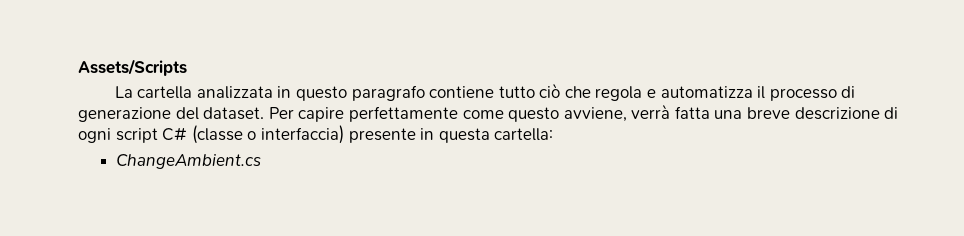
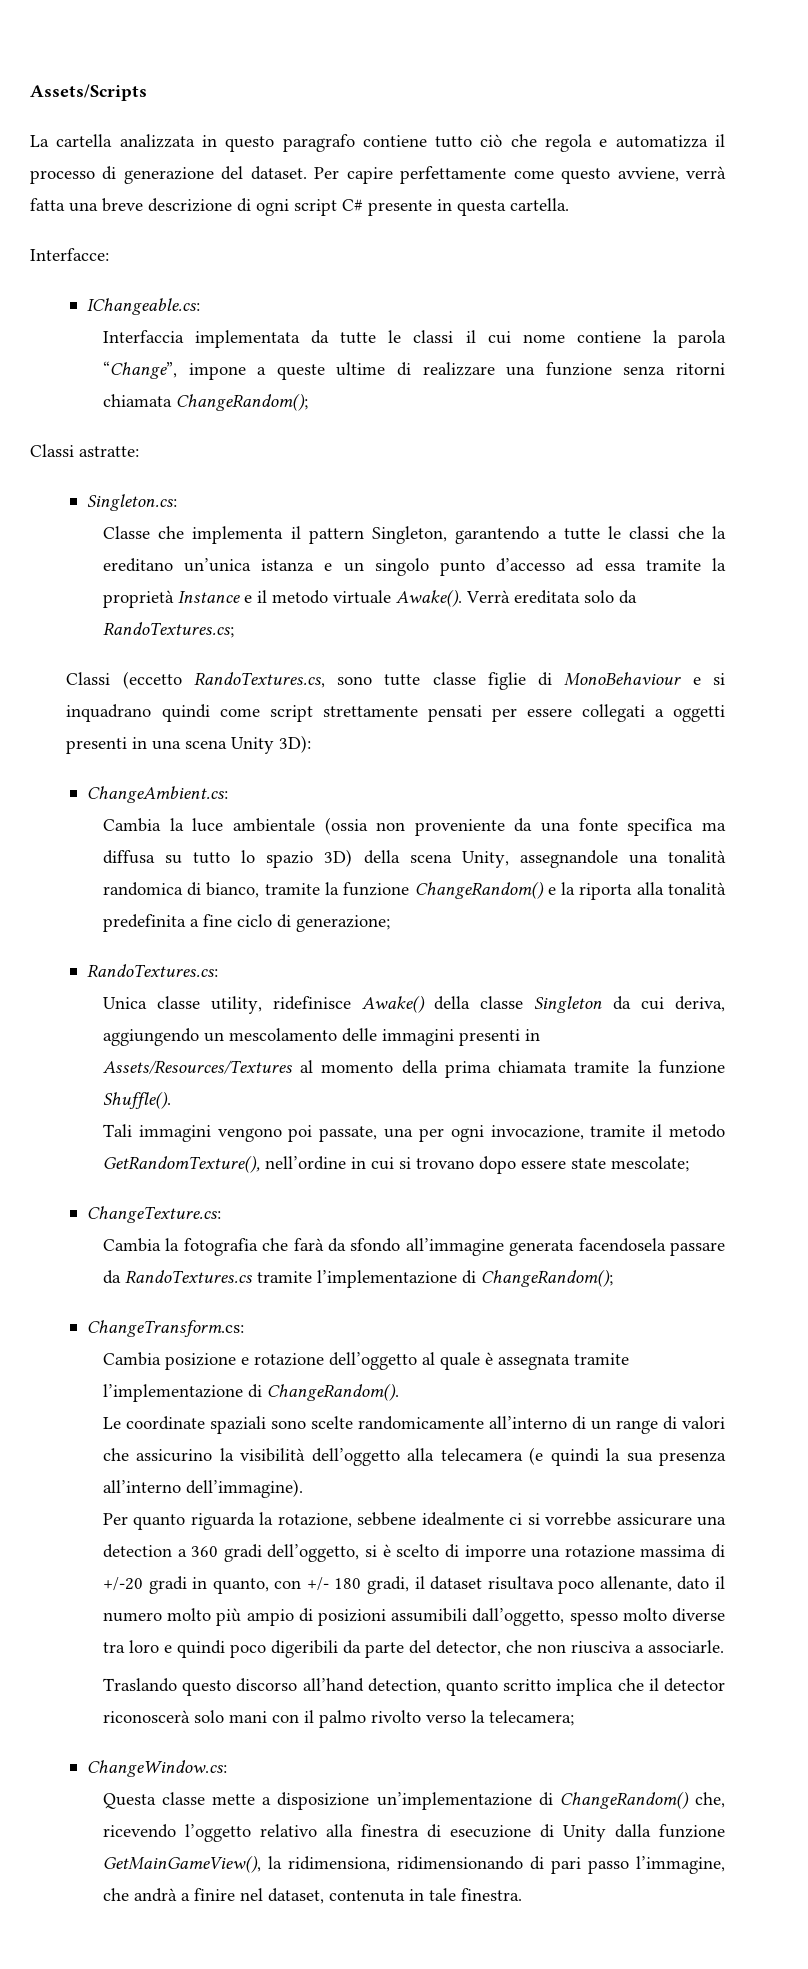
[191,125,554,144] [115,154,261,169] (classe o interfaccia) presente in questa cartella: // ChangeAmbient.cs -> [368,198,569,216] [30,248,109,261] [86,298,200,315] [102,330,727,348] [102,361,726,380] [102,393,308,411] [30,444,139,457] [86,494,177,511] [102,526,727,544] [102,558,726,576] [102,589,637,608] [102,622,234,638] [66,671,725,690] [66,704,726,722] [66,735,312,754] [86,786,228,803] [102,817,727,836] [102,849,727,868] [102,881,727,900] [102,914,390,932] [86,964,218,977] [102,995,725,1014] [102,1028,540,1046] [102,1060,725,1078] [102,1091,171,1109] [102,1124,725,1142] [102,1155,689,1174] [86,1206,221,1223] [102,1238,725,1256] [102,1269,613,1288] [86,1320,244,1337] [102,1352,629,1370] [102,1383,399,1402] [102,1416,726,1434] [102,1447,726,1466] [102,1479,303,1498] [102,1512,726,1530] [102,1544,726,1562] [102,1576,725,1594] [102,1608,726,1626] [102,1640,724,1658] [102,1678,726,1696] [102,1710,574,1728] [86,1760,227,1777] [102,1791,725,1810] [102,1824,725,1842] [102,1855,725,1874] [102,1888,522,1904] presente in questa cartella. // Interfacce: // IChangeable.cs: // Interfaccia implementata da tutte le classi il cui nome contiene la parola “Change”, impone a queste ultime di realizzare una funzione senza ritorni chiamata ChangeRandom(); // Classi astratte: // Singleton.cs: // Classe che implementa il pattern Singleton, garantendo a tutte le classi che la ereditano un’unica istanza e un singolo punto d’accesso ad essa tramite la proprietà Instance e il metodo virtuale Awake(). Verrà ereditata solo da RandoTextures.cs; // Classi (eccetto RandoTextures.cs, sono tutte classe figlie di MonoBehaviour e si inquadrano quindi come script strettamente pensati per essere collegati a oggetti presenti in una scena Unity 3D): // ChangeAmbient.cs: // Cambia la luce ambientale (ossia non proveniente da una fonte specifica ma diffusa su tutto lo spazio 3D) della scena Unity, assegnandole una tonalità randomica di bianco, tramite la funzione ChangeRandom() e la riporta alla tonalità predefinita a fine ciclo di generazione; // RandoTextures.cs: // Unica classe utility, ridefinisce Awake() della classe Singleton da cui deriva, aggiungendo un mescolamento delle immagini presenti in Assets/Resources/Textures al momento della prima chiamata tramite la funzione Shuffle(). // Tali immagini vengono poi passate, una per ogni invocazione, tramite il metodo GetRandomTexture(), nell’ordine in cui si trovano dopo essere state mescolate; // ChangeTexture.cs: // Cambia la fotografia che farà da sfondo all’immagine generata facendosela passare da RandoTextures.cs tramite l’implementazione di ChangeRandom(); // ChangeTransform.cs: // Cambia posizione e rotazione dell’oggetto al quale è assegnata tramite l’implementazione di ChangeRandom(). // Le coordinate spaziali sono scelte randomicamente all’interno di un range di valori che assicurino la visibilità dell’oggetto alla telecamera (e quindi la sua presenza all’interno dell’immagine). // Per quanto riguarda la rotazione, sebbene idealmente ci si vorrebbe assicurare una detection a 360 gradi dell’oggetto, si è scelto di imporre una rotazione massima di +/-20 gradi in quanto, con +/- 180 gradi, il dataset risultava poco allenante, dato il numero molto più ampio di posizioni assumibili dall’oggetto, spesso molto diverse tra loro e quindi poco digeribili da parte del detector, che non riusciva a associarle. // Traslando questo discorso all’hand detection, quanto scritto implica che il detector riconoscerà solo mani con il palmo rivolto verso la telecamera; // ChangeWindow.cs: // Questa classe mette a disposizione un’implementazione di ChangeRandom() che, ricevendo l’oggetto relativo alla finestra di esecuzione di Unity dalla funzione GetMainGameView(), la ridimensiona, ridimensionando di pari passo l’immagine, che andrà a finire nel dataset, contenuta in tale finestra.

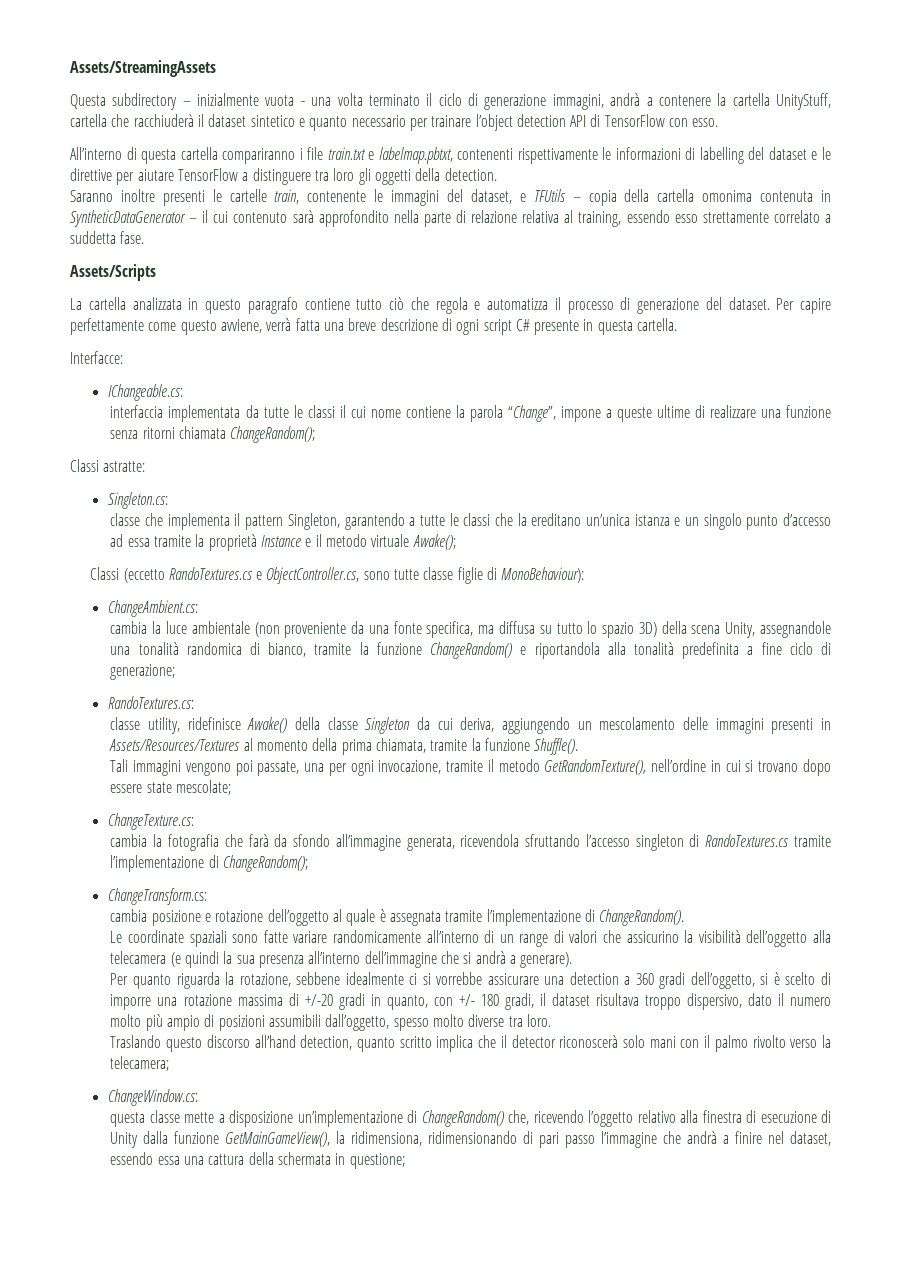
(30, 92) none -> [70,60,216,77] [70,93,831,110] [70,114,719,131] [70,147,831,164] [70,168,497,185] [70,189,832,206] [70,210,831,227] [70,231,145,244] Assets/StreamingAssets // Questa subdirectory – inizialmente vuota - una volta terminato il ciclo di generazione immagini, andrà a contenere la cartella UnityStuff, cartella che racchiuderà il dataset sintetico e quanto necessario per trainare l’object detection API di TensorFlow con esso. // All’interno di questa cartella compariranno i file train.txt e labelmap.pbtxt, contenenti rispettivamente le informazioni di labelling del dataset e le direttive per aiutare TensorFlow a distinguere tra loro gli oggetti della detection. // Saranno inoltre presenti le cartelle train, contenente le immagini del dataset, e TFUtils – copia della cartella omonima contenuta in SyntheticDataGenerator – il cui contenuto sarà approfondito nella parte di relazione relativa al training, essendo esso strettamente correlato a suddetta fase. //
[102,330,184,343] Interfaccia -> [110,405,164,418] interfaccia
[102,526,150,539] Classe -> [110,513,141,526] classe
[395,589,637,607] [102,622,234,638] Awake(). Verrà ereditata solo da RandoTextures.cs; -> [412,534,456,550] Awake();
[193,672,325,688] RandoTextures.cs, -> [168,567,360,584] RandoTextures.cs e ObjectController.cs,
[564,672,725,686] [66,704,726,722] [66,735,312,754] MonoBehaviour e si inquadrano quindi come script strettamente pensati per essere collegati a oggetti presenti in una scena Unity 3D): -> [501,567,585,583] MonoBehaviour):
[102,818,161,832] Cambia -> [110,621,148,634] cambia
[324,817,406,835] (ossia non -> [254,622,280,637] (non
[627,818,694,836] specifica -> [426,621,474,638] specifica,
[561,882,633,900] la riporta -> [534,642,600,659] riportandola
[102,997,147,1009] Unica -> (194, 702) none
[498,1060,568,1073] chiamata -> [376,738,427,753] chiamata,
[102,1238,161,1252] Cambia -> [110,834,148,847] cambia
[509,1238,725,1256] [102,1270,121,1284] generata facendosela passare da -> [406,834,700,851] generata, ricevendola sfruttando l’accesso singleton di
[102,1352,161,1366] Cambia -> [110,909,148,922] cambia
[310,1416,353,1429] scelte -> [263,930,328,943] fatte variare
[185,1479,303,1498] dell’immagine). -> [364,951,573,968] dell’immagine che si andrà a generare).
[558,1576,672,1594] poco allenante, -> [644,993,742,1010] troppo dispersivo,
[128,1640,724,1658] loro e quindi poco digeribili da parte del detector, che non riusciva a associarle. -> [526,1014,551,1027] loro.
[102,1793,156,1809] Questa -> [110,1112,146,1127] questa
[636,1856,725,1874] l’immagine, -> [601,1131,658,1148] l’immagine
[328,1888,522,1902] contenuta in tale finestra. -> [110,1152,405,1169] essendo essa una cattura della schermata in questione;

